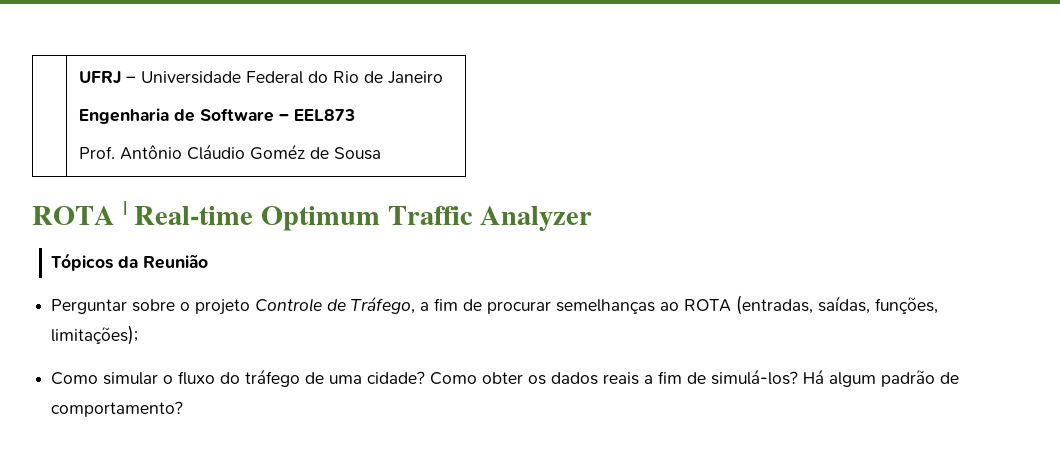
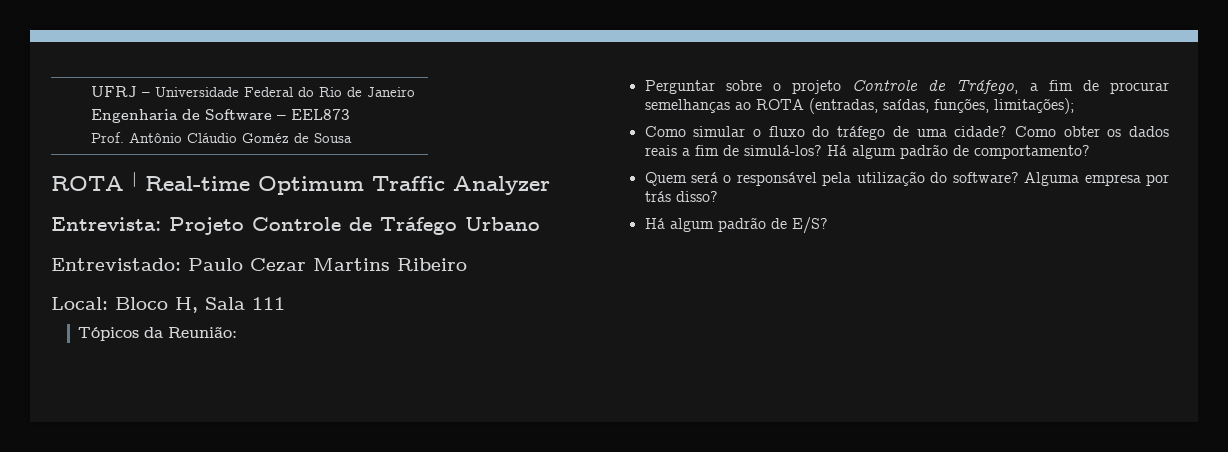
(593, 218) none -> [51,217,540,235] [51,258,467,273] [51,297,285,313] // Entrevista: Projeto Controle de Tráfego Urbano // Entrevistado: Paulo Cezar Martins Ribeiro // Local: Bloco H, Sala 111
[143,254,209,269] Reunião -> [168,326,238,338] Reunião:
(184, 409) none -> [644,171,1169,186] [644,191,718,202] [644,217,828,234] // Quem será o responsável pela utilização do software? Alguma empresa por trás disso? // Há algum padrão de E/S?

